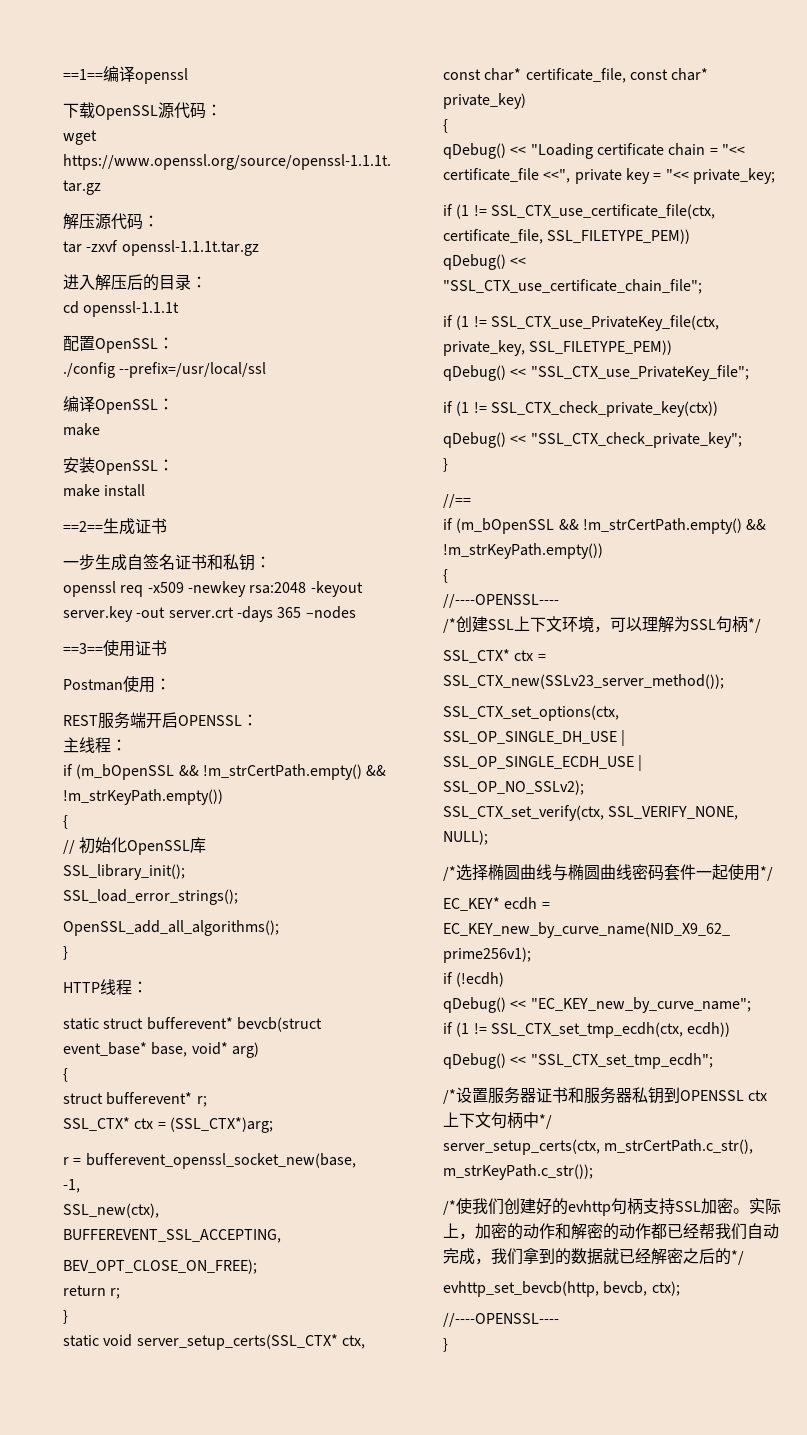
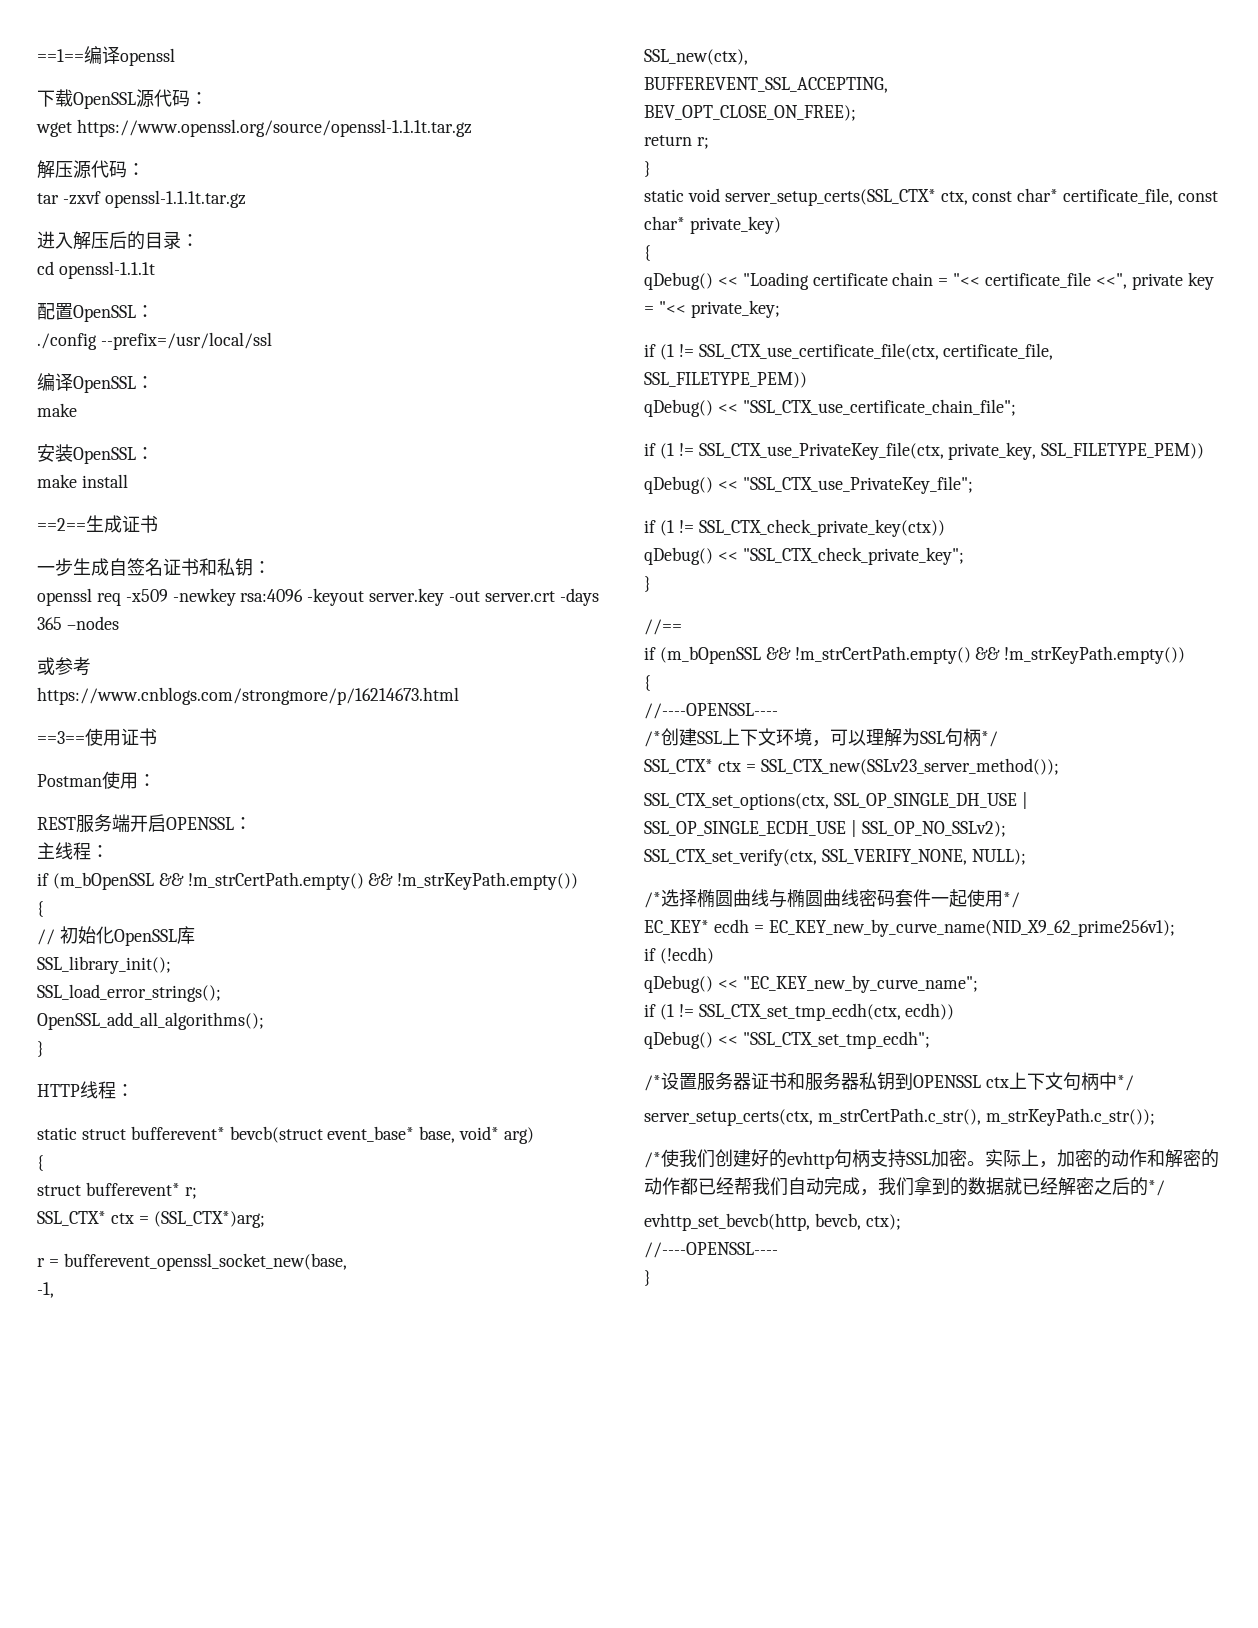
[249,582,307,594] rsa:2048 -> [240,589,304,602] rsa:4096
(356, 612) none -> [37,657,91,676] [37,687,459,705] // 或参考 // https://www.cnblogs.com/strongmore/p/16214673.html

